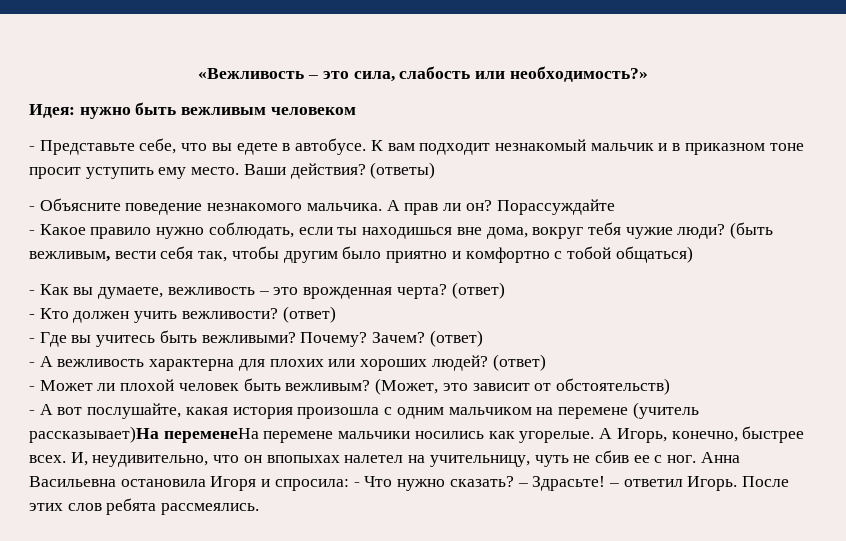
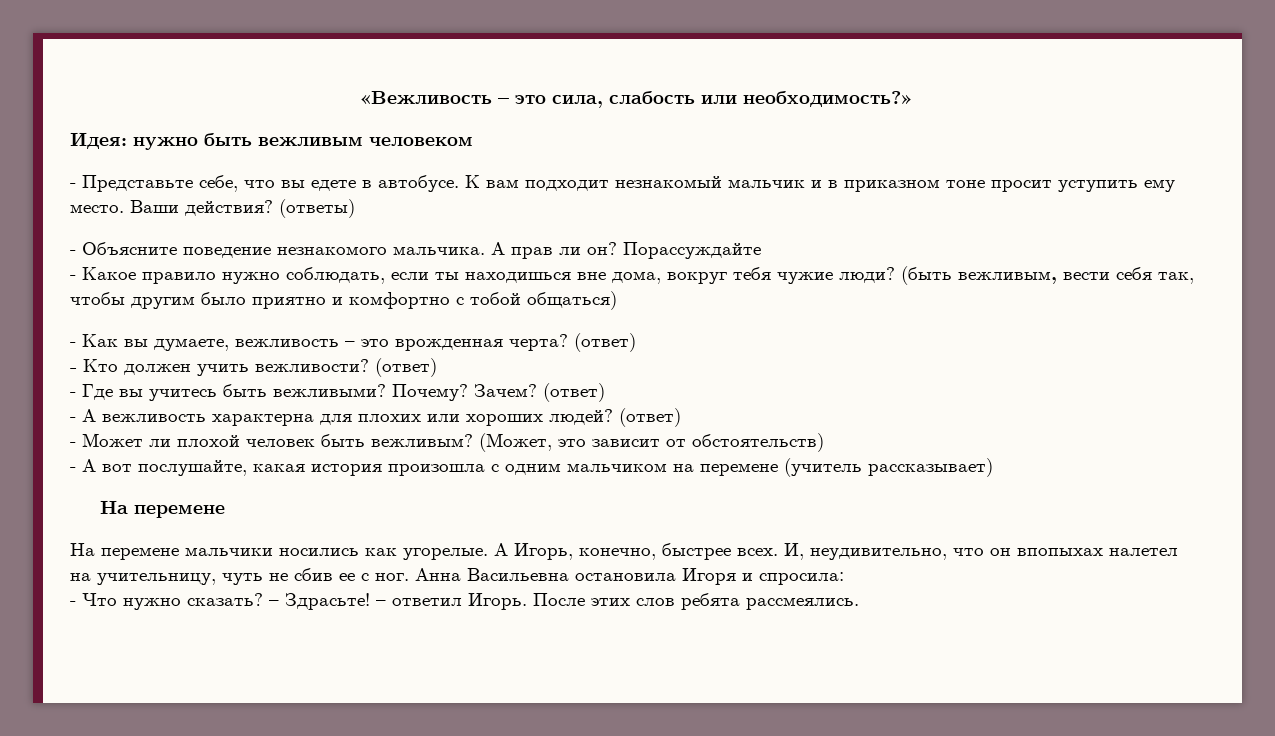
[29,426,259,443] рассказывает)На переменеНа -> [868,458,993,477] [99,500,225,518] [70,543,95,556] рассказывает) // На перемене // На
(349, 485) none -> (844, 578) //

